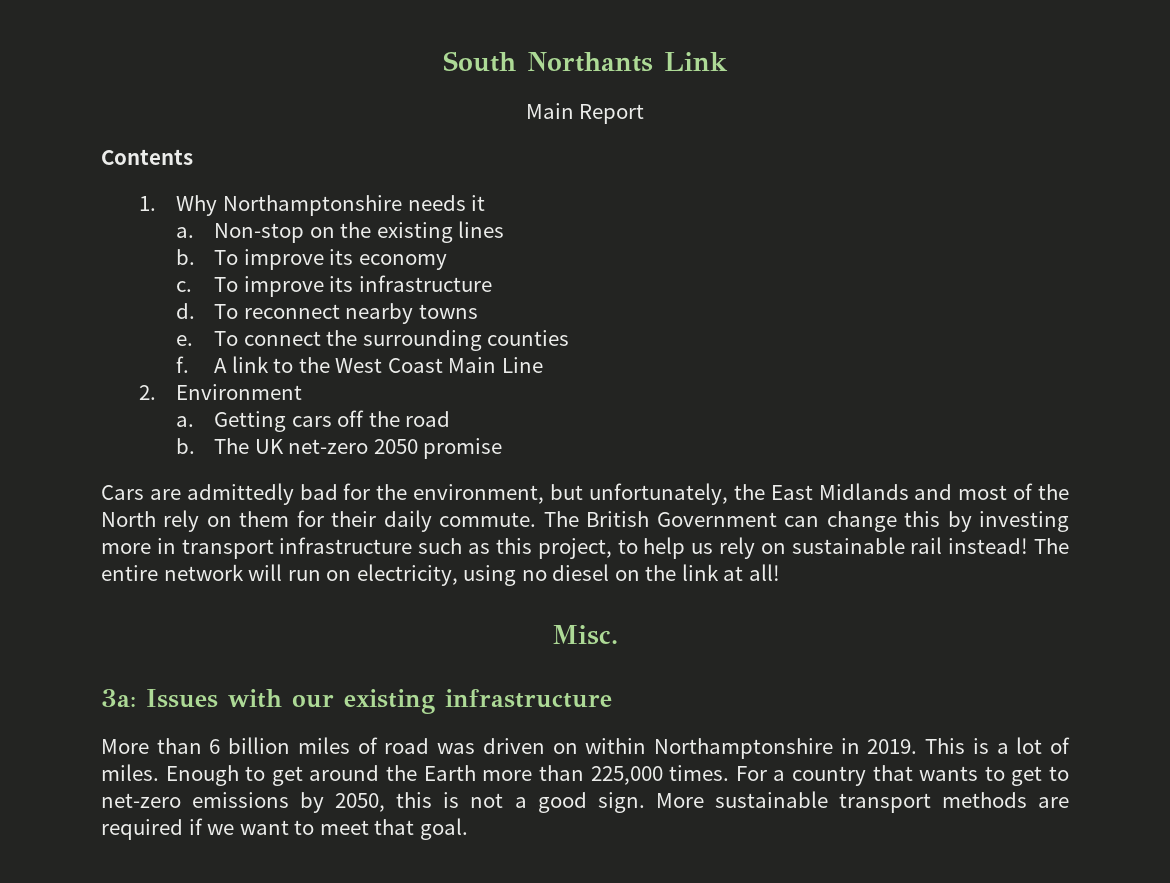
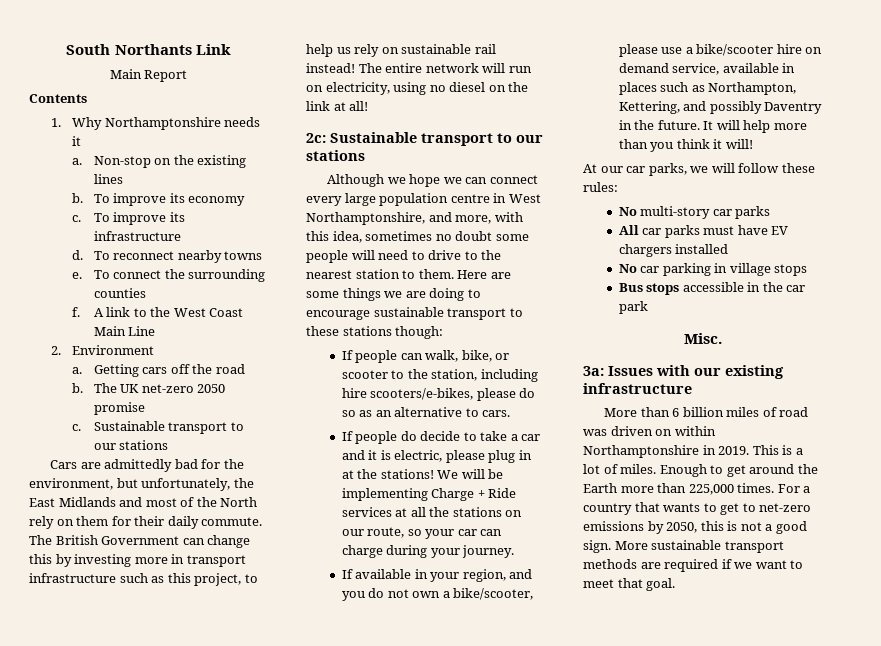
(503, 448) none -> [72,421,244,434] [93,440,169,450] // c. Sustainable transport to our stations
(780, 572) none -> [306,132,543,146] [306,150,365,161] [327,174,538,187] [306,193,541,206] [306,212,523,225] [306,231,529,243] [306,250,502,263] [306,269,511,279] [306,288,481,301] [306,307,523,320] [306,326,444,339] [341,350,510,363] [341,369,538,382] [341,388,536,401] [341,407,511,417] [341,431,541,444] [341,450,532,463] [341,469,504,479] [341,488,517,501] [341,507,523,517] [341,527,503,539] [341,545,515,558] [341,569,533,582] [341,588,534,601] [618,44,823,57] [618,63,796,75] [618,82,797,95] [618,101,823,114] [618,120,807,133] [618,139,753,152] [583,163,815,176] [583,182,618,192] [618,206,771,219] [618,225,789,238] [618,244,729,257] [618,263,808,276] [618,282,806,295] [618,301,648,314] // 2c: Sustainable transport to our stations // Although we hope we can connect every large population centre in West Northamptonshire, and more, with this idea, sometimes no doubt some people will need to drive to the nearest station to them. Here are some things we are doing to encourage sustainable transport to these stations though: // If people can walk, bike, or scooter to the station, including hire scooters/e-bikes, please do so as an alternative to cars. // If people do decide to take a car and it is electric, please plug in at the stations! We will be implementing Charge + Ride services at all the stations on our route, so your car can charge during your journey. // If available in your region, and you do not own a bike/scooter, please use a bike/scooter hire on demand service, available in places such as Northampton, Kettering, and possibly Daventry in the future. It will help more than you think it will! // At our car parks, we will follow these rules: // No multi-story car parks // All car parks must have EV chargers installed // No car parking in village stops // Bus stops accessible in the car park

